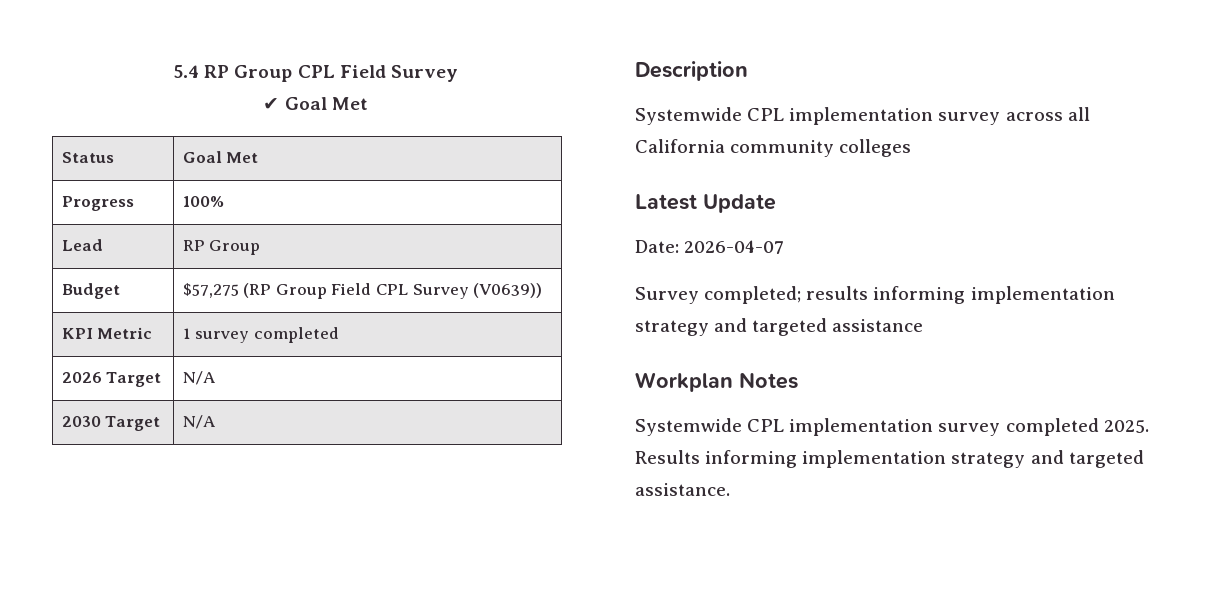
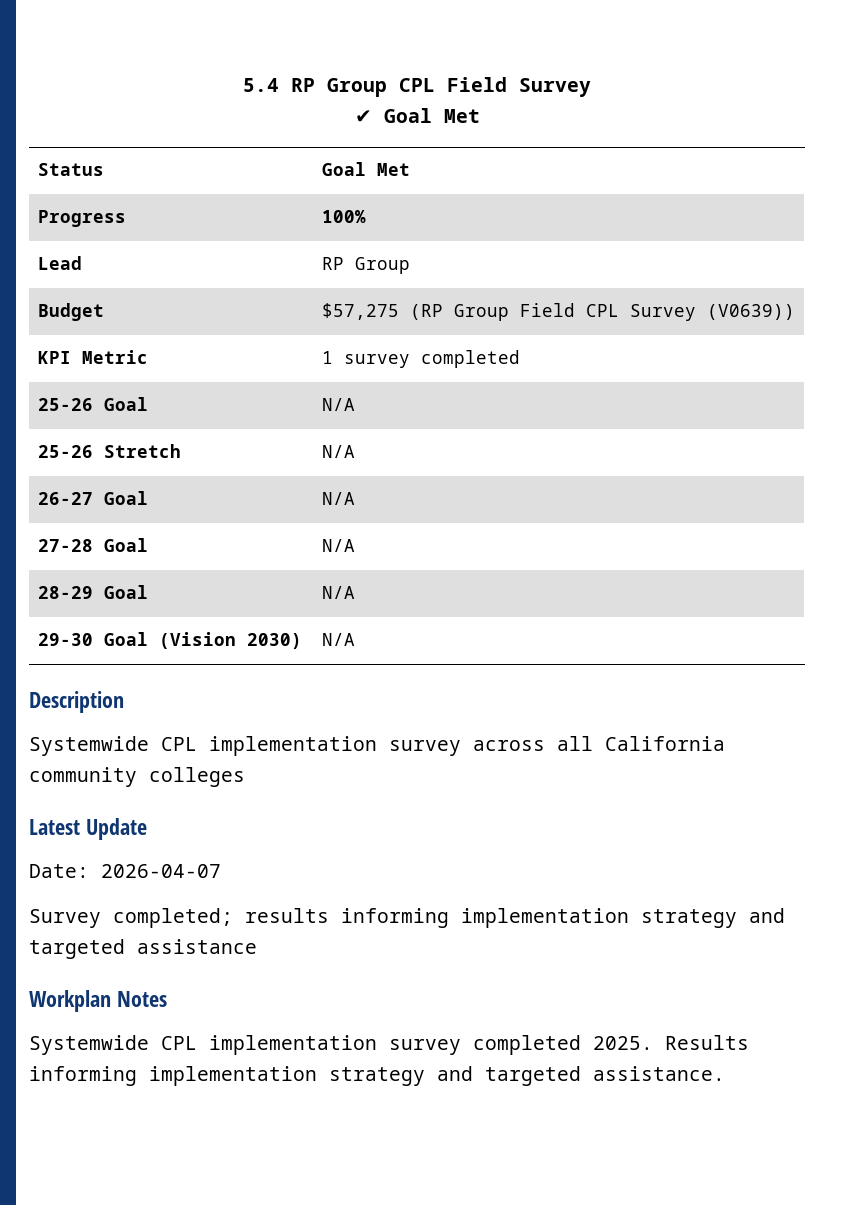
[61,372,162,387] [182,371,215,385] [61,416,161,431] 2026 Target | N/A // 2030 Target -> [38,397,149,411] [322,398,356,411] [38,444,182,458] [322,445,356,458] [38,491,149,505] [322,492,356,505] [38,538,149,552] [322,539,356,552] [38,585,149,599] [322,586,356,599] [38,632,303,649] 25-26 Goal | N/A // 25-26 Stretch | N/A // 26-27 Goal | N/A // 27-28 Goal | N/A // 28-29 Goal | N/A // 29-30 Goal (Vision 2030)

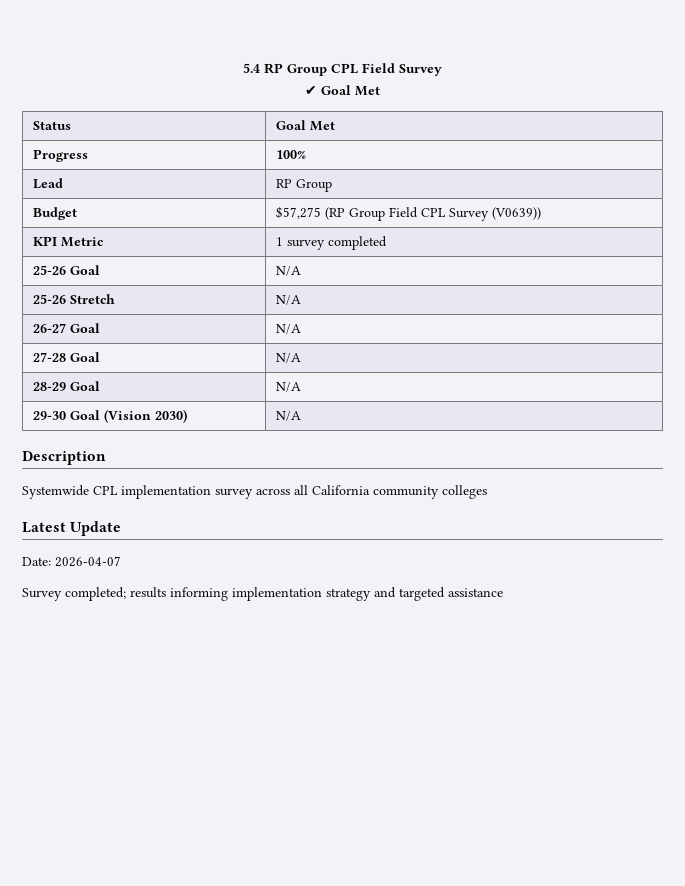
[29,990,167,1012] [29,1035,749,1055] [29,1066,725,1086] // Workplan Notes // Systemwide CPL implementation survey completed 2025. Results informing implementation strategy and targeted assistance. -> (503, 592) none

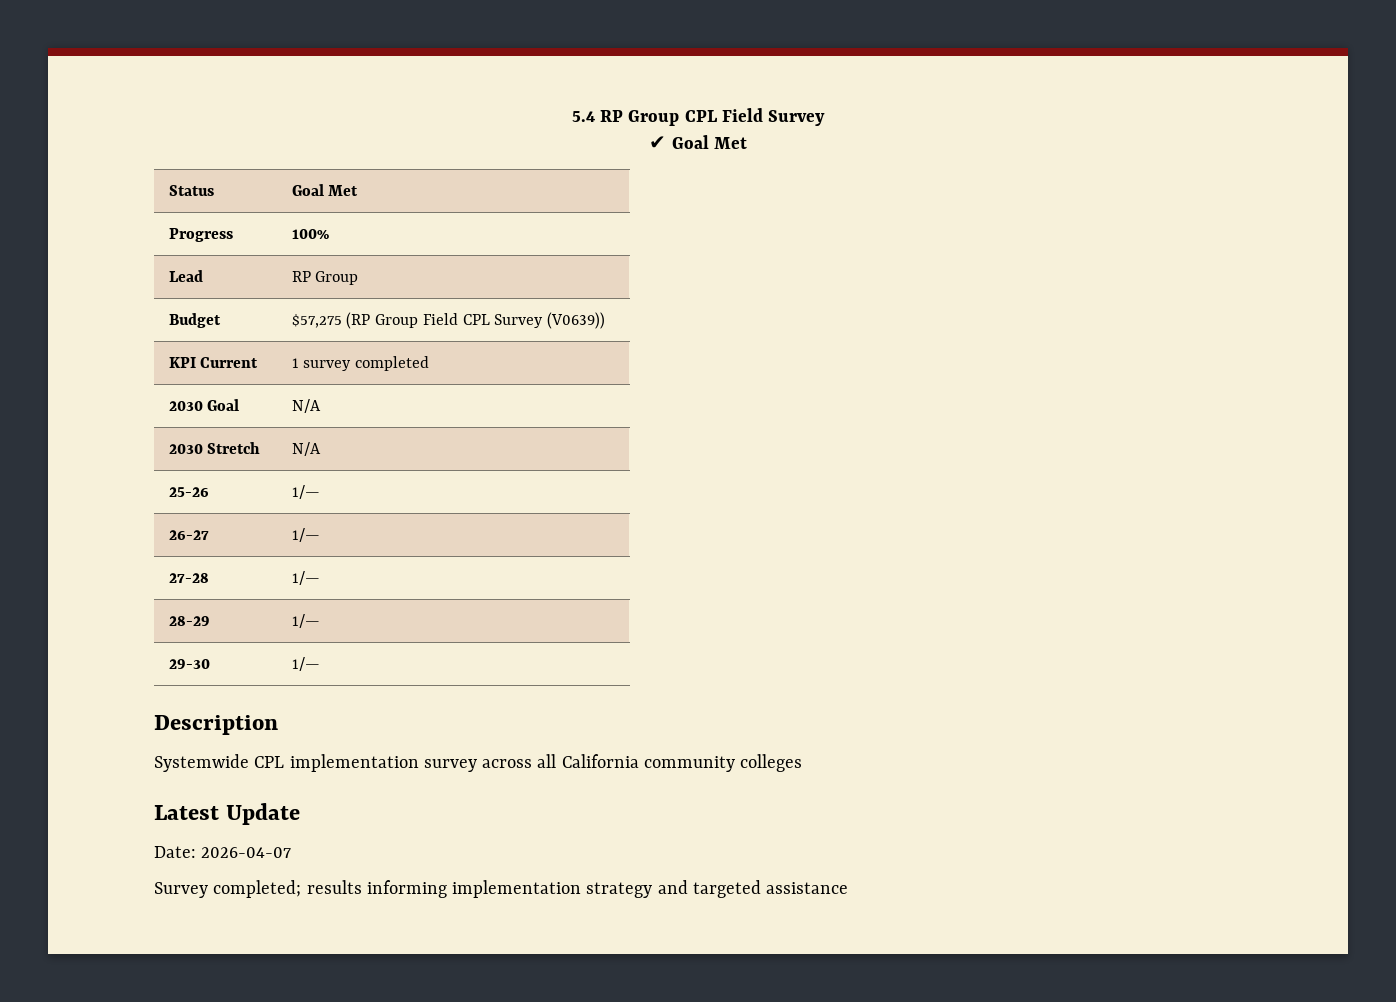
[60,237,103,247] Metric -> [200,357,259,368] Current
[32,265,100,275] [275,266,301,276] [32,294,66,304] 25-26 Goal | N/A // 25-26 -> [168,399,240,411] [291,399,321,413] [168,444,203,454] 2030 Goal | N/A // 2030
(301, 300) none -> [168,487,209,497] [291,485,320,499] // 25-26 | 1/—
[69,323,100,333] [275,324,301,334] Goal | N/A -> [291,528,320,542] | 1/—
[69,352,100,362] [275,353,301,363] Goal | N/A -> [291,571,320,585] | 1/—
[69,381,100,391] [275,382,301,392] Goal | N/A -> [291,614,320,628] | 1/—
[69,409,187,423] [275,411,301,421] Goal (Vision 2030) | N/A -> [291,657,320,671] | 1/—

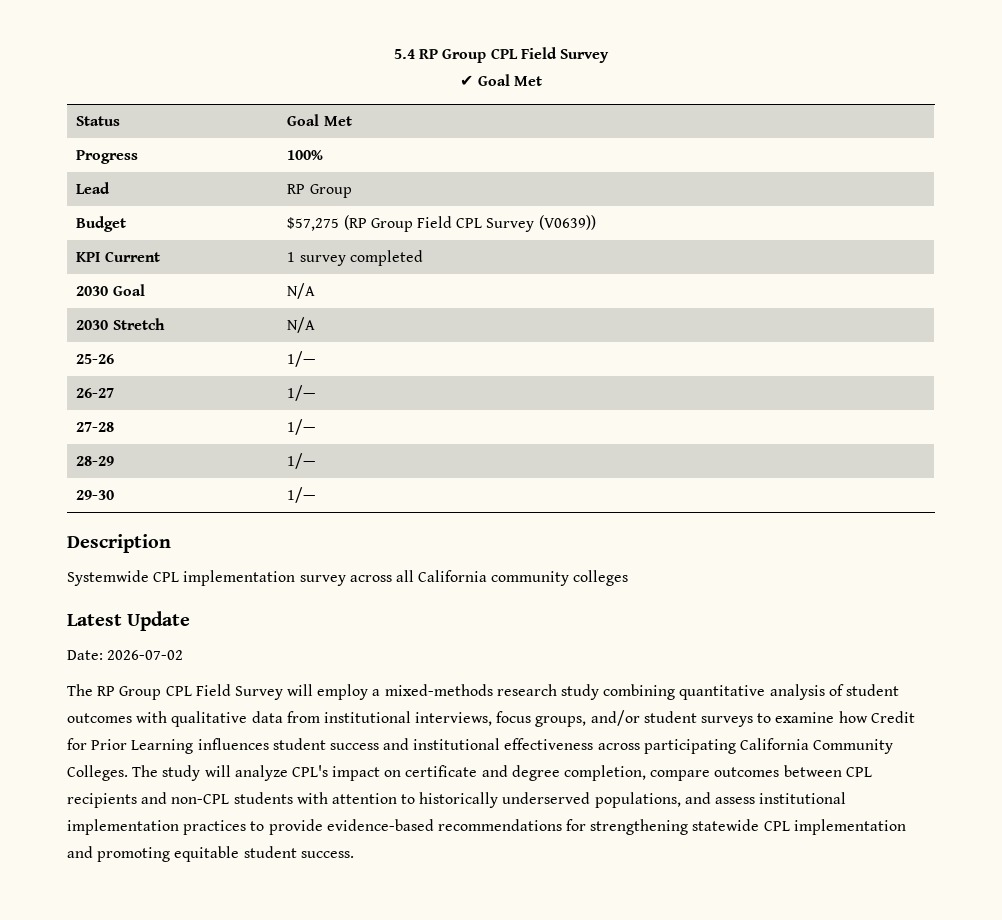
[201,847,292,858] [154,880,849,898] 2026-04-07 // Survey completed; results informing implementation strategy and targeted assistance -> [107,650,184,660] [67,684,899,700] [67,710,915,727] [67,738,894,754] [67,765,872,781] [67,792,847,808] [67,819,906,835] [67,846,354,862] 2026-07-02 // The RP Group CPL Field Survey will employ a mixed-methods research study combining quantitative analysis of student outcomes with qualitative data from institutional interviews, focus groups, and/or student surveys to examine how Credit for Prior Learning influences student success and institutional effectiveness across participating California Community Colleges. The study will analyze CPL's impact on certificate and degree completion, compare outcomes between CPL recipients and non-CPL students with attention to historically underserved populations, and assess institutional implementation practices to provide evidence-based recommendations for strengthening statewide CPL implementation and promoting equitable student success.

